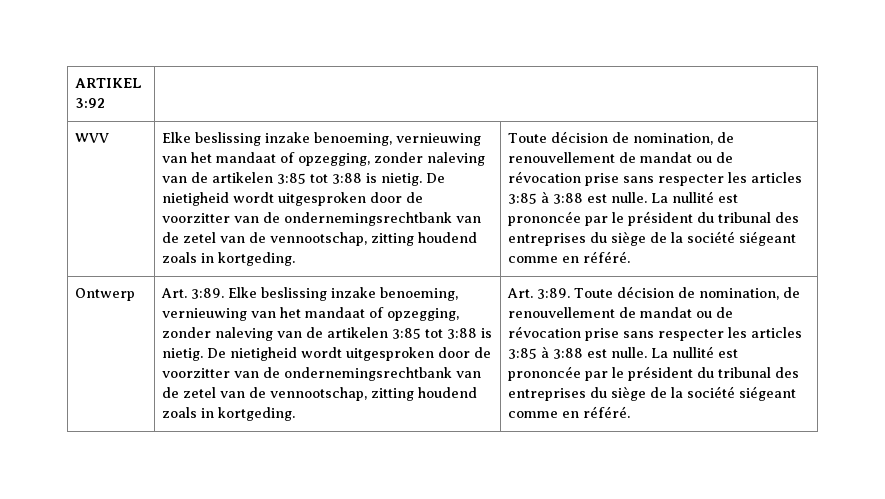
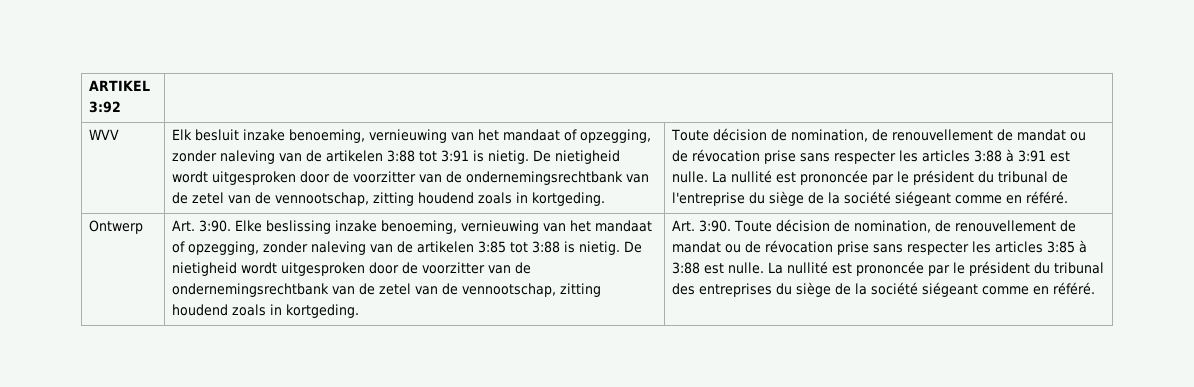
[162,132,262,146] Elke beslissing -> [172,129,240,141] Elk besluit
[277,173,363,184] 3:85 tot 3:88 -> [387,150,470,162] 3:88 tot 3:91
[508,191,584,204] 3:85 à 3:88 -> [974,149,1047,162] 3:88 à 3:91
[775,212,800,223] [508,233,587,246] des entreprises -> [1052,171,1069,183] [672,192,746,206] de l'entreprise
[191,288,225,299] 3:89. -> [199,220,232,232] 3:90.
[537,288,571,299] 3:89. -> [699,220,732,232] 3:90.

